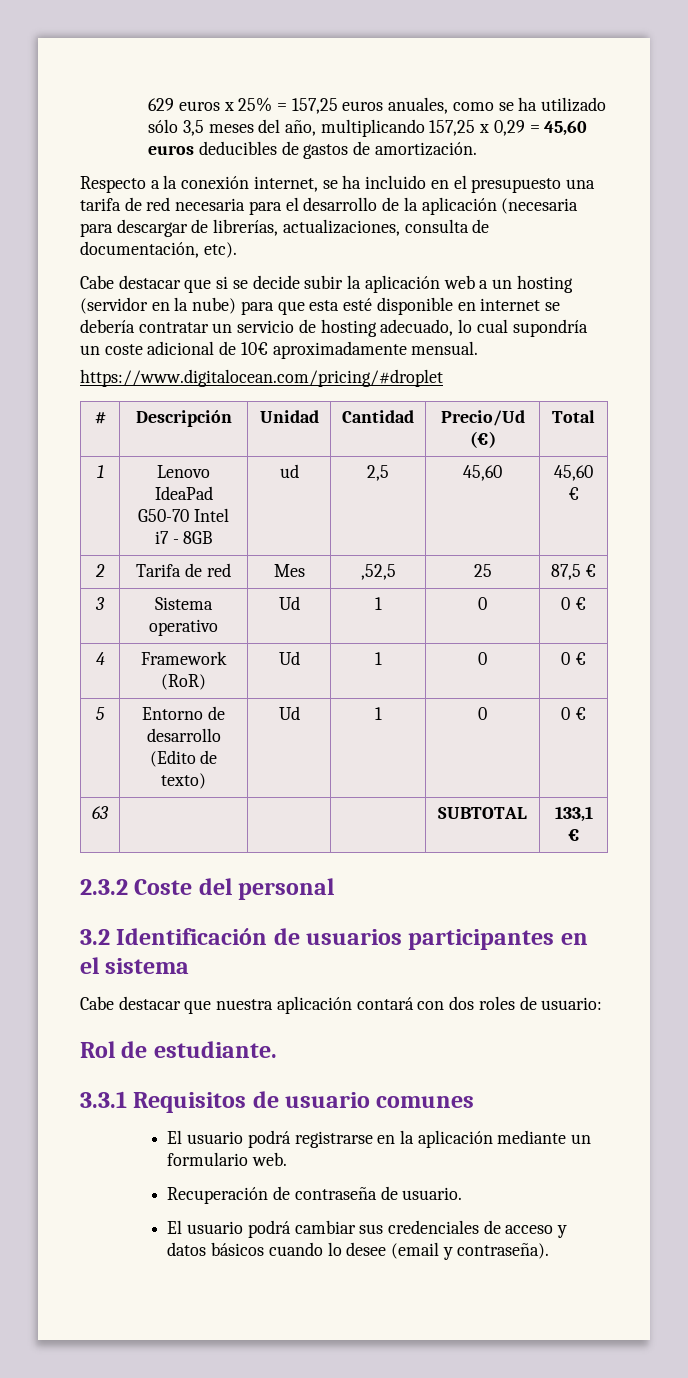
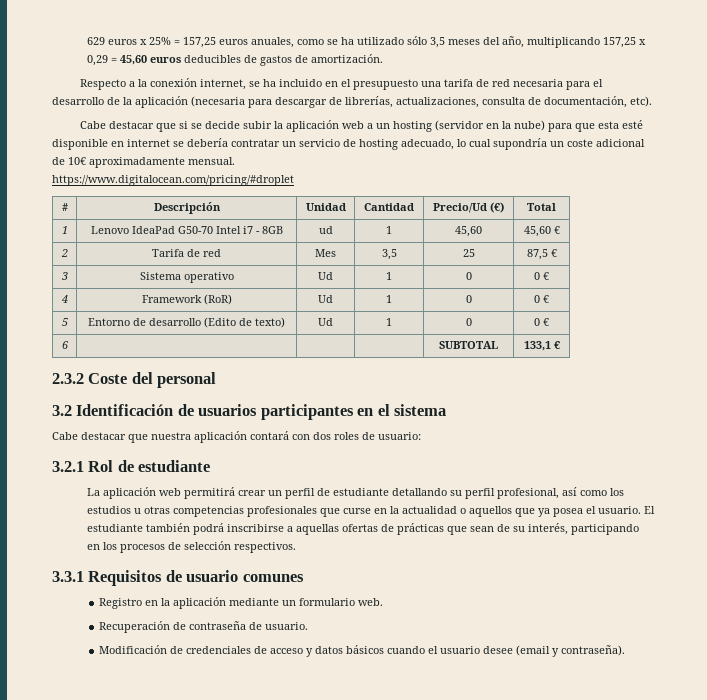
[367,465,389,481] 2,5 -> [386,226,392,234] 1
[360,564,396,580] ,52,5 -> [381,249,397,260] 3,5
[92,806,109,819] 63 -> [61,341,69,349] 6
(603, 1003) none -> [52,461,84,472] 3.2.1
[153,1041,277,1058] estudiante. -> [138,460,211,472] [87,487,625,499] [87,506,656,517] [87,523,640,535] [87,541,297,553] estudiante // La aplicación web permitirá crear un perfil de estudiante detallando su perfil profesional, así como los estudios u otras competencias profesionales que curse en la actualidad o aquellos que ya posea el usuario. El estudiante también podrá inscribirse a aquellas ofertas de prácticas que sean de su interés, participando en los procesos de selección respectivos.
[167,1130,373,1148] El usuario podrá registrarse -> [99,598,143,609] Registro
[167,1220,384,1238] El usuario podrá cambiar sus -> [99,645,184,654] Modificación de
[327,1242,342,1256] lo -> [428,646,481,654] el usuario

